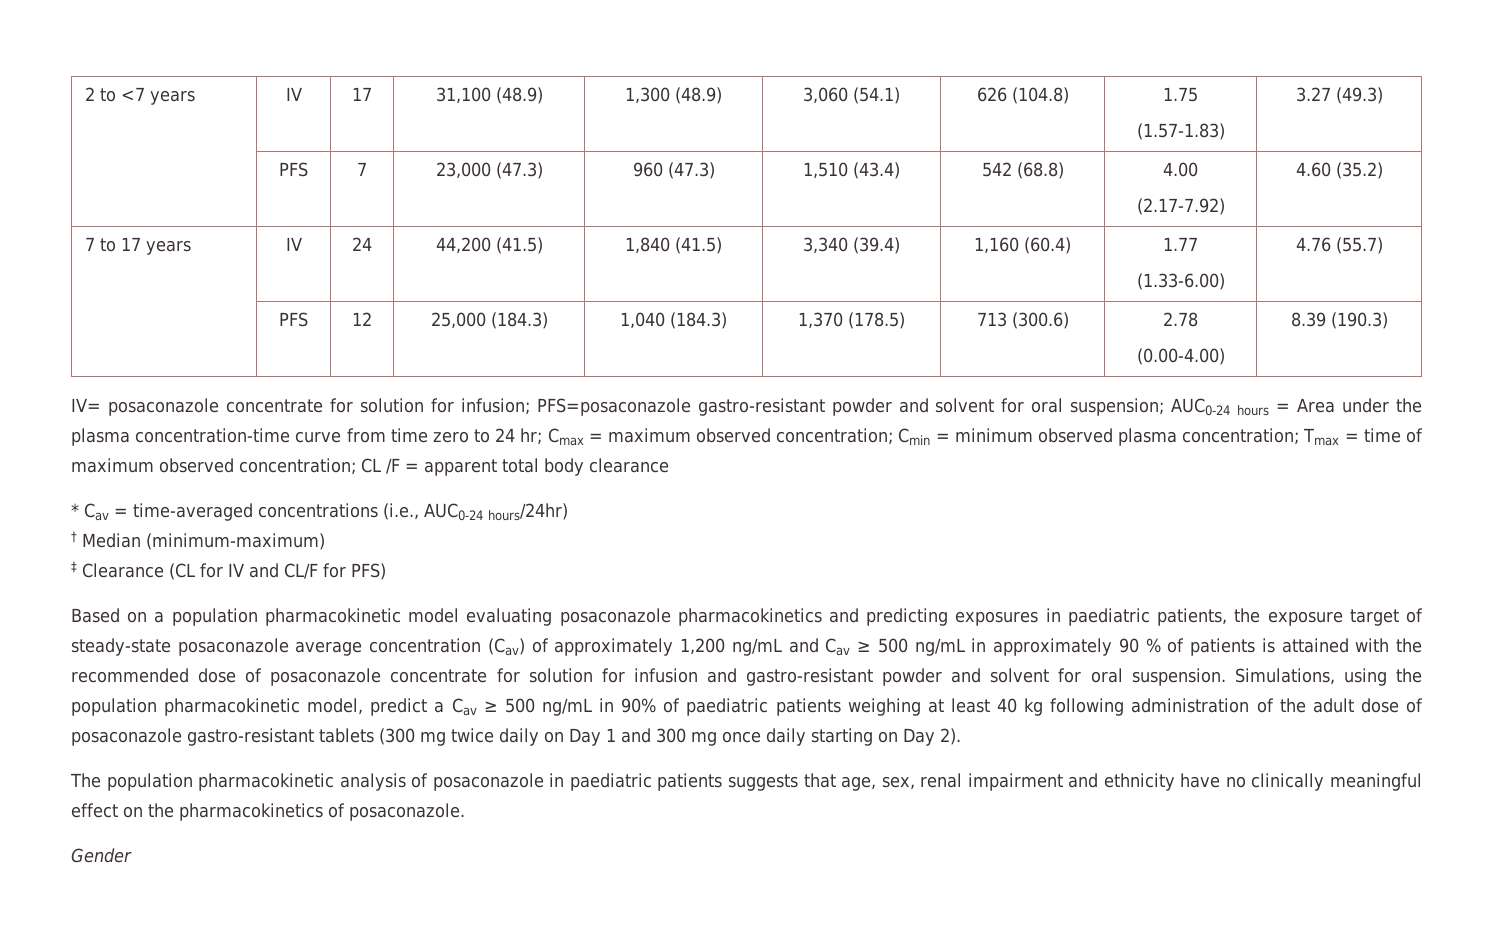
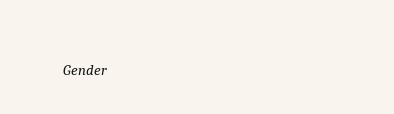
[84,87,195,105] [285,87,302,101] [352,87,372,101] [435,87,543,104] [625,87,722,104] [803,87,900,104] [976,87,1069,104] [1163,87,1198,102] [1136,123,1225,140] [1295,87,1383,104] [279,162,308,177] [357,162,367,176] [435,162,543,179] [632,162,715,179] [803,162,900,179] [981,162,1064,179] [1163,162,1198,177] [1136,198,1225,215] [1295,162,1383,179] [84,237,191,255] [285,237,302,251] [352,237,372,251] [435,237,543,254] [625,237,722,254] [803,237,900,254] [974,237,1071,254] [1163,237,1198,251] [1136,273,1225,290] [1295,237,1383,254] [279,312,308,327] [352,312,372,326] [430,312,548,329] [620,312,727,329] [798,312,905,329] [976,312,1069,329] [1163,312,1198,327] [1136,348,1225,365] [1290,312,1388,329] [71,398,1423,416] [71,428,1423,446] [71,458,669,476] [71,503,568,521] [71,531,325,550] [71,561,386,580] [71,608,1423,626] [71,638,1422,656] [71,668,1422,686] [71,698,1423,716] [71,728,961,746] [70,773,1422,791] [71,803,465,821] 2 to <7 years | IV | 17 | 31,100 (48.9) | 1,300 (48.9) | 3,060 (54.1) | 626 (104.8) | 1.75 // (1.57-1.83) | 3.27 (49.3) // | PFS | 7 | 23,000 (47.3) | 960 (47.3) | 1,510 (43.4) | 542 (68.8) | 4.00 // (2.17-7.92) | 4.60 (35.2) // 7 to 17 years | IV | 24 | 44,200 (41.5) | 1,840 (41.5) | 3,340 (39.4) | 1,160 (60.4) | 1.77 // (1.33-6.00) | 4.76 (55.7) // | PFS | 12 | 25,000 (184.3) | 1,040 (184.3) | 1,370 (178.5) | 713 (300.6) | 2.78 // (0.00-4.00) | 8.39 (190.3) // IV= posaconazole concentrate for solution for infusion; PFS=posaconazole gastro-resistant powder and solvent for oral suspension; AUC0-24 hours = Area under the plasma concentration-time curve from time zero to 24 hr; Cmax = maximum observed concentration; Cmin = minimum observed plasma concentration; Tmax = time of maximum observed concentration; CL /F = apparent total body clearance // * Cav = time-averaged concentrations (i.e., AUC0-24 hours/24hr) // † Median (minimum-maximum) // ‡ Clearance (CL for IV and CL/F for PFS) // Based on a population pharmacokinetic model evaluating posaconazole pharmacokinetics and predicting exposures in paediatric patients, the exposure target of steady-state posaconazole average concentration (Cav) of approximately 1,200 ng/mL and Cav ≥ 500 ng/mL in approximately 90 % of patients is attained with the recommended dose of posaconazole concentrate for solution for infusion and gastro-resistant powder and solvent for oral suspension. Simulations, using the population pharmacokinetic model, predict a Cav ≥ 500 ng/mL in 90% of paediatric patients weighing at least 40 kg following administration of the adult dose of posaconazole gastro-resistant tablets (300 mg twice daily on Day 1 and 300 mg once daily starting on Day 2). // The population pharmacokinetic analysis of posaconazole in paediatric patients suggests that age, sex, renal impairment and ethnicity have no clinically meaningful effect on the pharmacokinetics of posaconazole. // -> (63, 70) none

